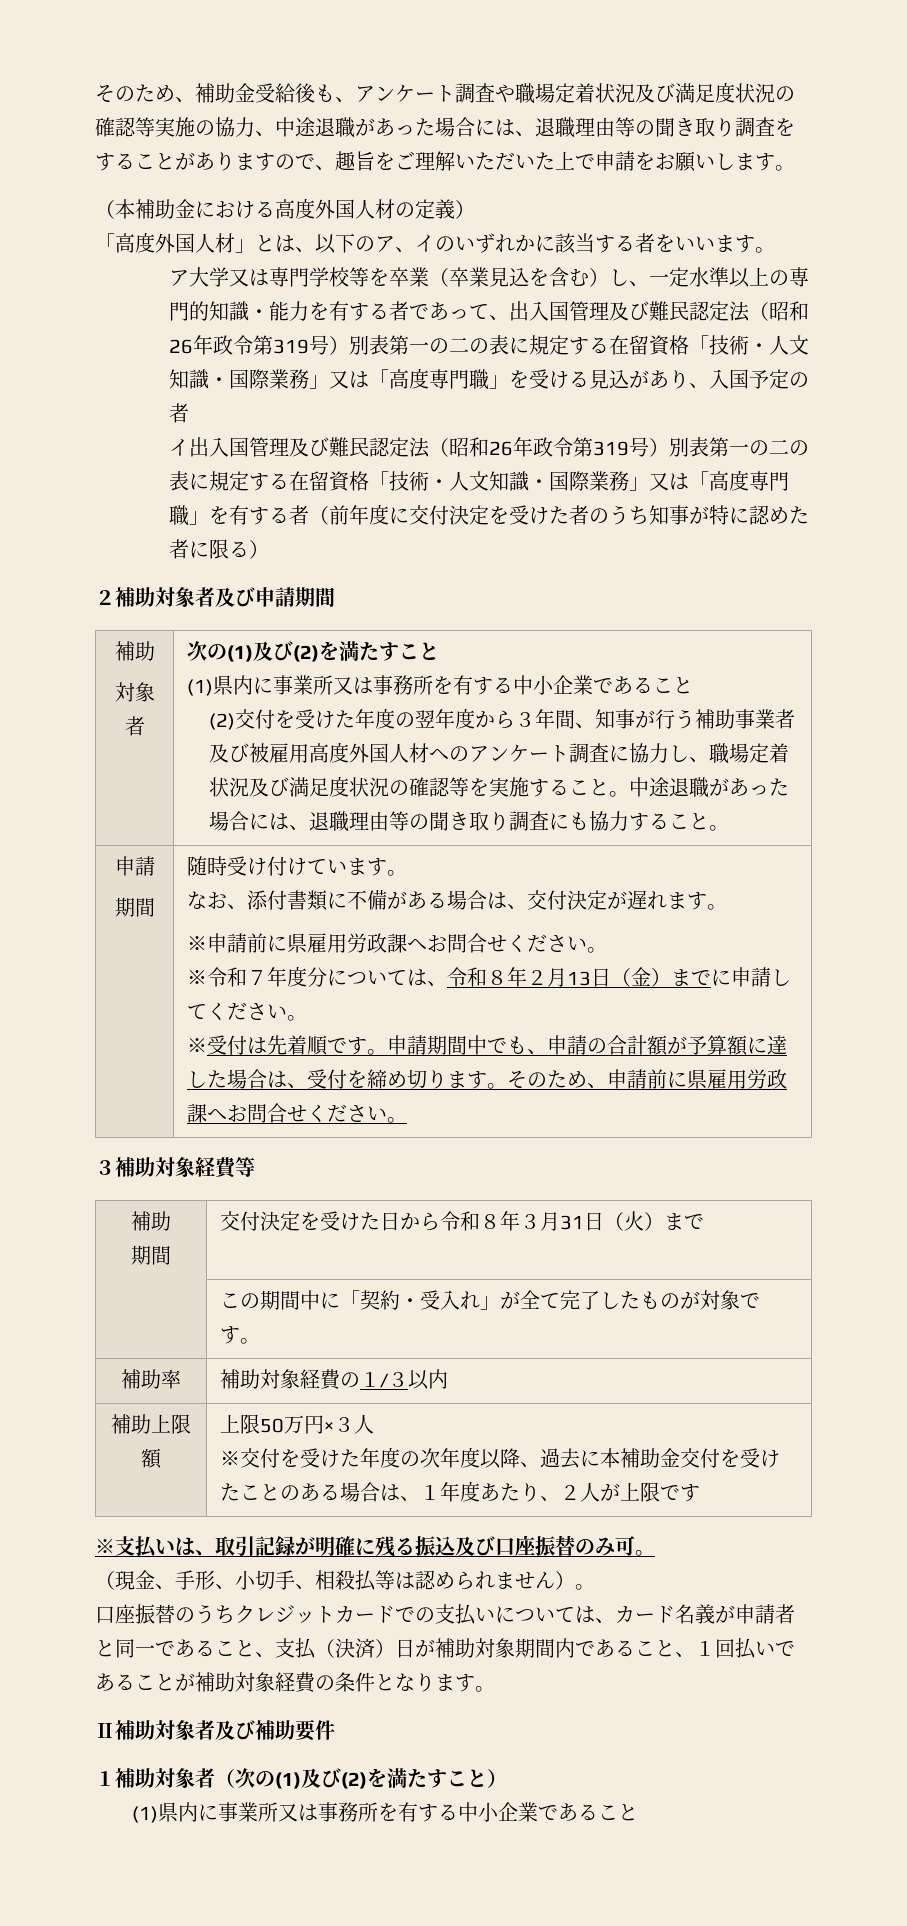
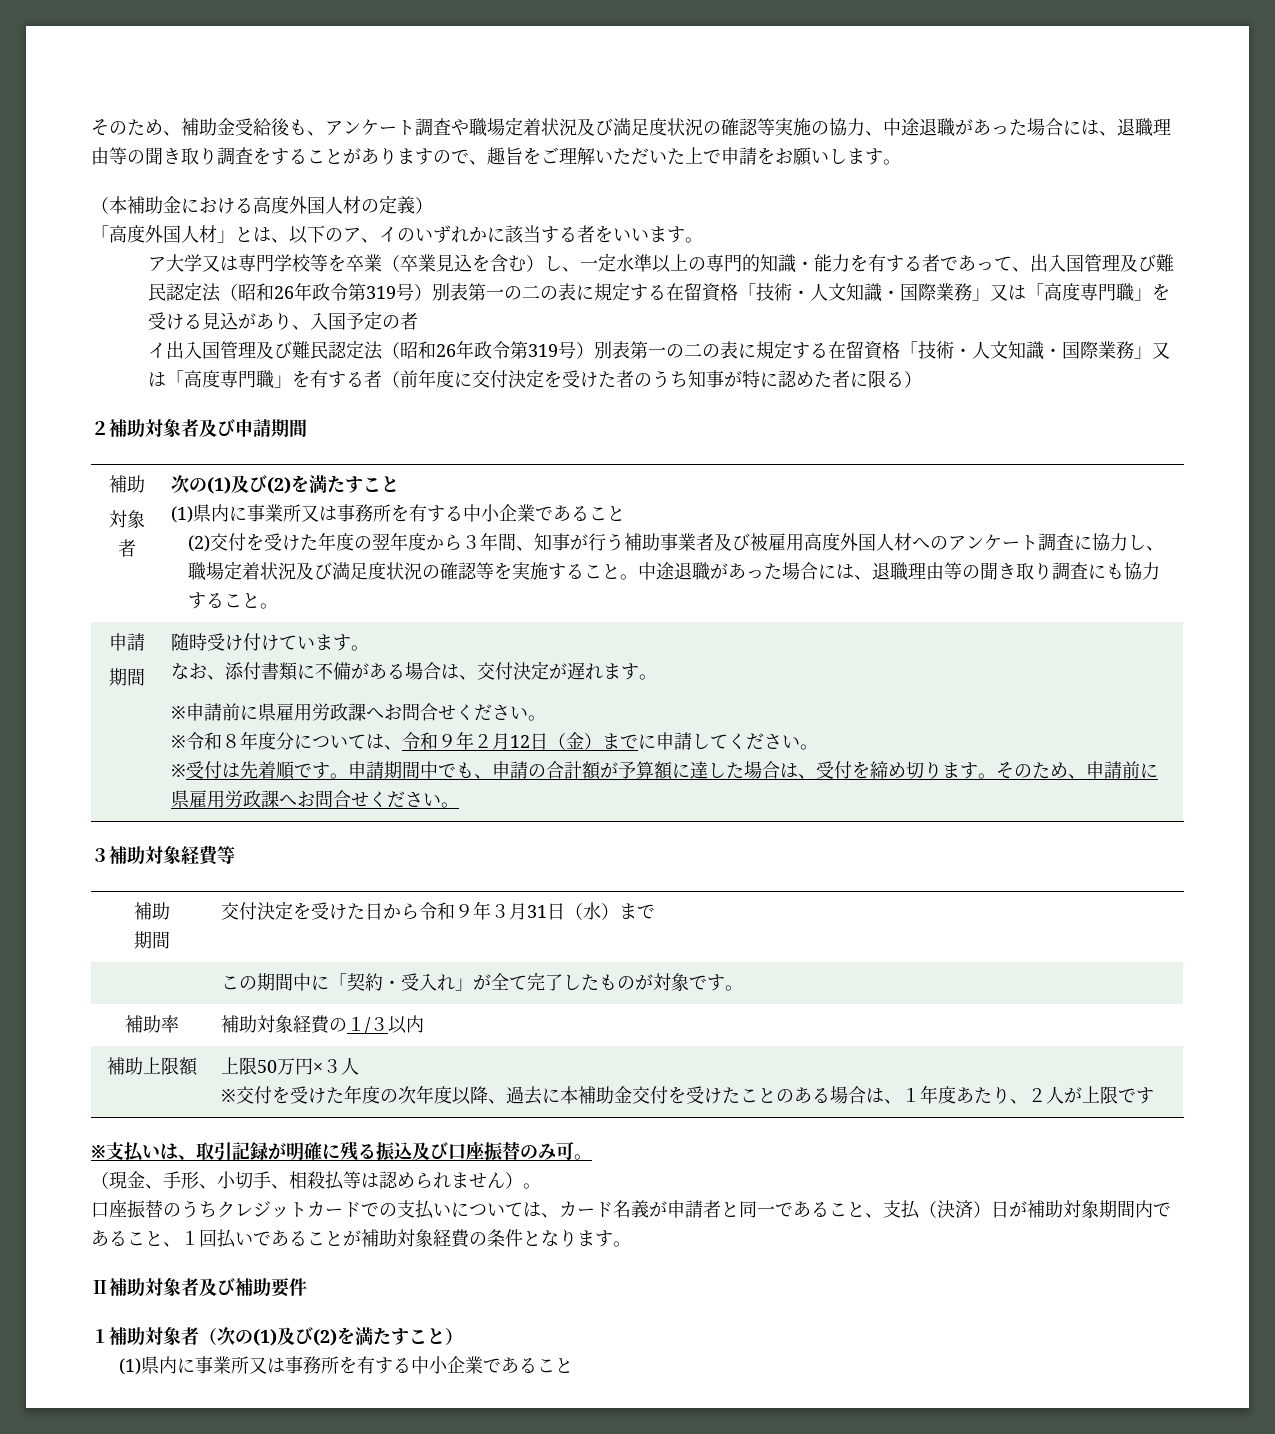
[246,970,267,985] ７ -> [222,734,241,748] ８
[486,967,591,987] ８年２月13 -> [438,731,531,750] ９年２月12
[479,1214,500,1229] ８ -> [455,904,474,918] ９
[623,1211,644,1231] 火 -> [583,902,602,920] 水

